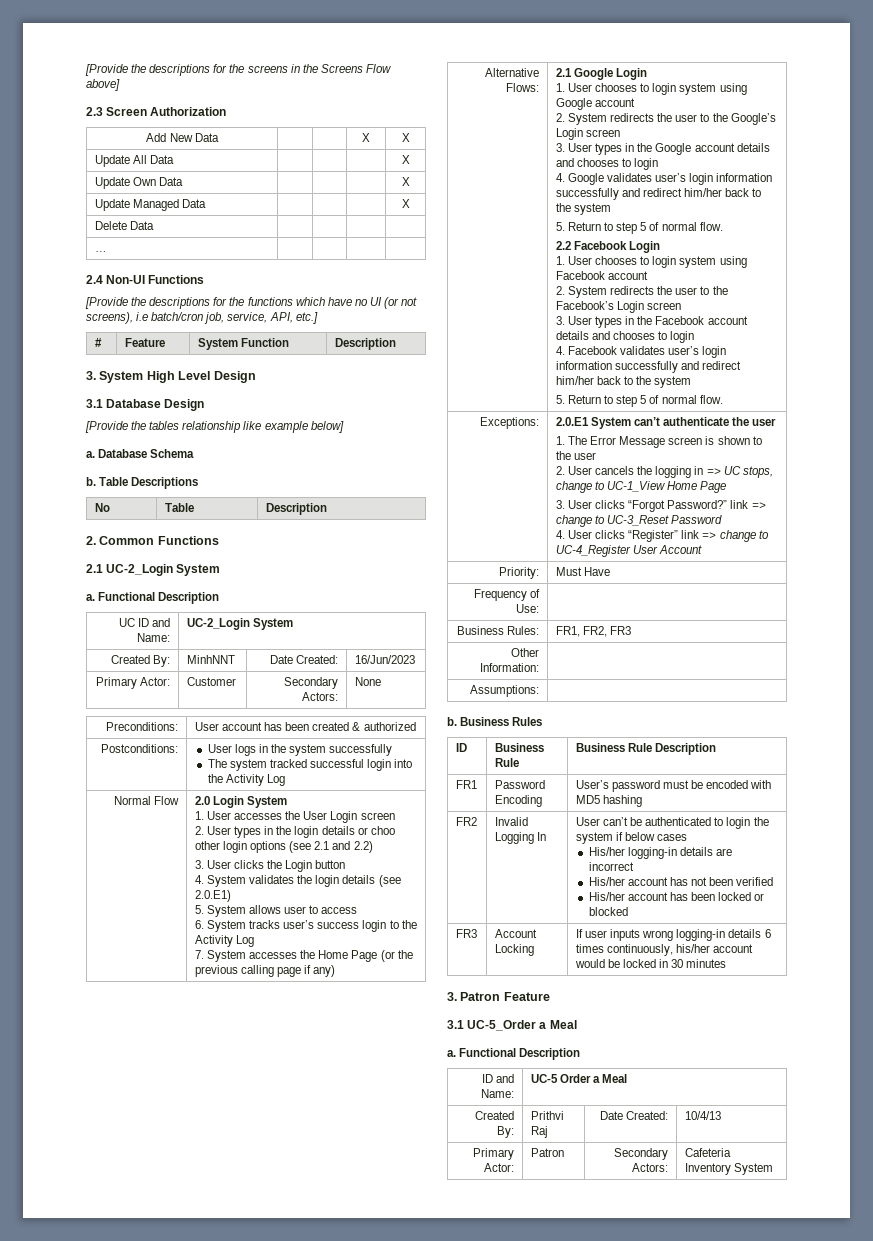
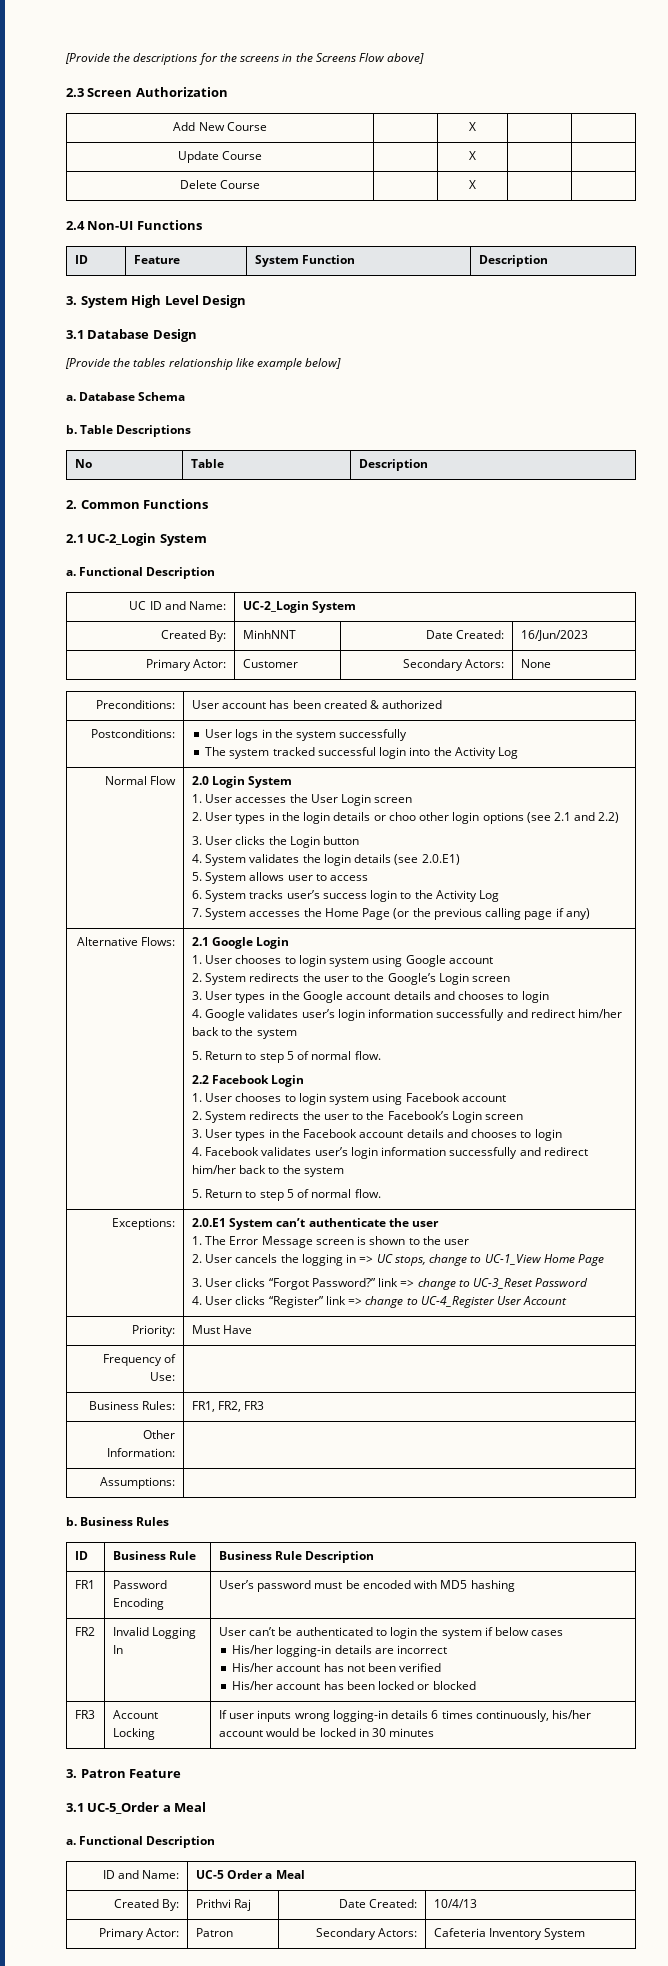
[194,133,219,142] [362,133,370,142] [401,133,410,142] [94,155,175,167] [401,155,410,164] [94,177,184,189] [401,177,410,186] [94,199,207,211] [401,199,410,208] [94,221,155,230] [94,251,107,252] [86,275,205,284] [85,297,418,309] [86,312,318,324] [94,338,102,347] Data | | | X | X // Update All Data | | | | X // Update Own Data | | | | X // Update Managed Data | | | | X // Delete Data | | | | // … | | | | // 2.4 Non-UI Functions // [Provide the descriptions for the functions which have no UI (or not screens), i.e batch/cron job, service, API, etc.] // # -> [226,122,267,131] [469,122,476,131] [177,151,263,163] [469,151,476,160] [179,180,261,189] [469,180,476,189] [66,220,202,230] [74,255,88,264] Course | | X | | // Update Course | | X | | // Delete Course | | X | | // 2.4 Non-UI Functions // ID

